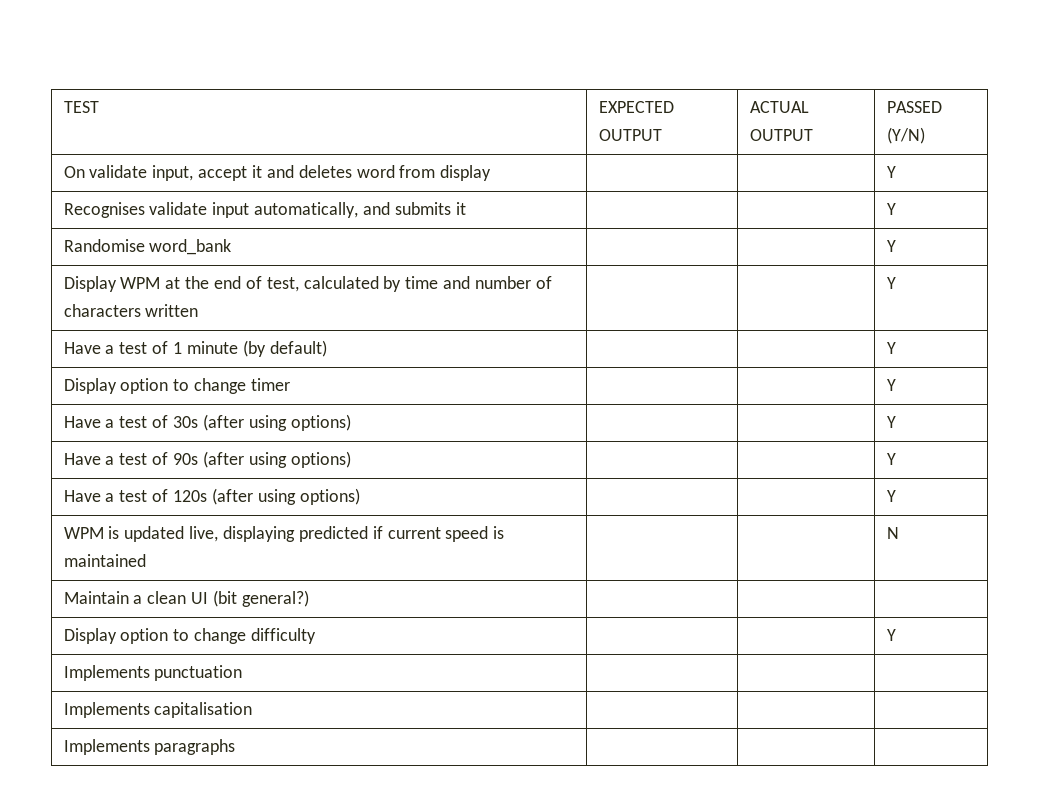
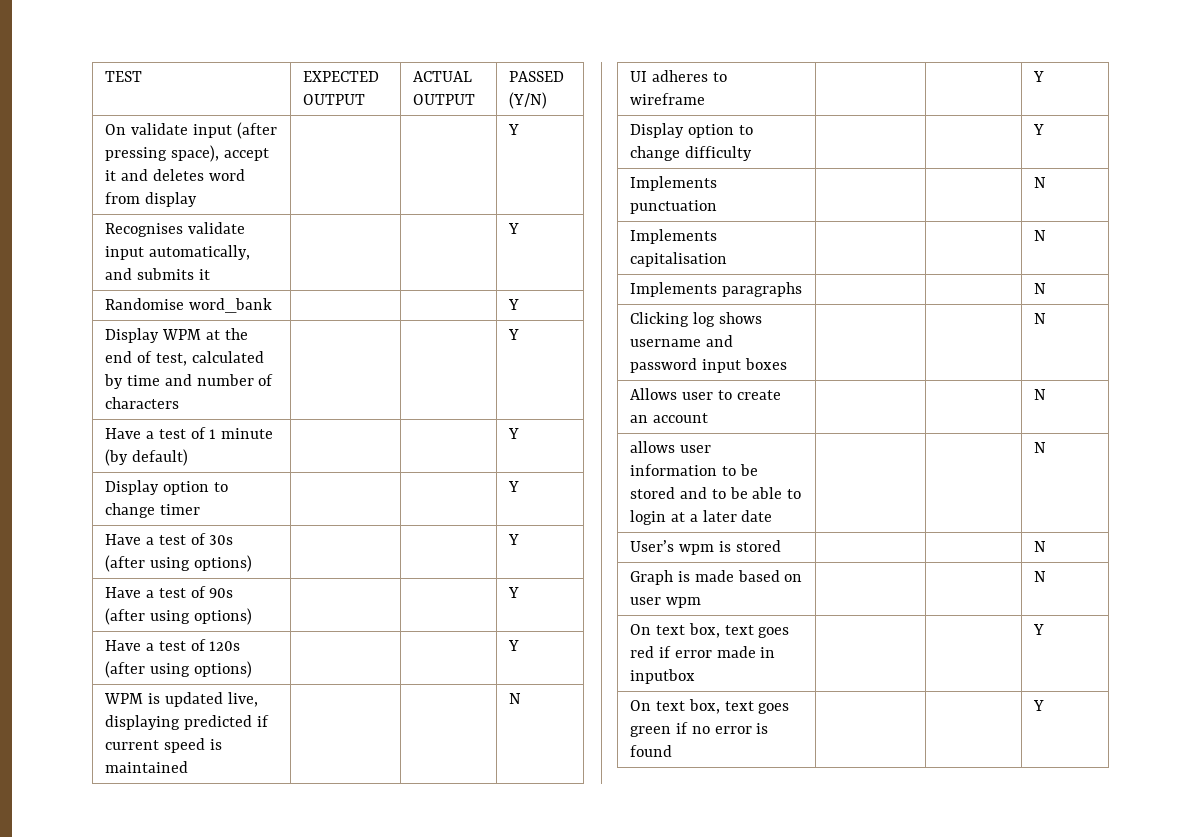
[152,165,194,181] input, -> [192,122,277,139] [105,145,220,162] input (after pressing space),
[145,304,199,317] written -> (180, 403) none
[63,590,309,607] Maintain a clean UI (bit general?) | | | -> [630,70,727,82] [630,93,706,105] [1033,71,1045,82] UI adheres to wireframe | | | Y
(243, 673) none -> [1034,177,1047,188] N
(253, 710) none -> [1034,230,1047,241] N
(236, 747) none -> [1034,283,1047,294] [630,312,762,327] [630,335,734,347] [630,358,787,373] [1034,313,1047,324] [630,388,781,400] [630,413,709,423] [1034,389,1047,400] [630,441,712,453] [630,464,758,476] [630,487,802,499] [630,510,773,525] [1034,442,1047,453] [630,540,781,555] [1034,541,1047,552] [630,570,803,585] [630,597,702,608] [1034,571,1047,582] [630,623,790,638] [630,646,776,658] [630,669,696,684] [1033,624,1045,635] [630,699,790,714] [630,722,769,737] [630,745,673,757] [1033,700,1045,711] N // Clicking log shows username and password input boxes | | | N // Allows user to create an account | | | N // allows user information to be stored and to be able to login at a later date | | | N // User’s wpm is stored | | | N // Graph is made based on user wpm | | | N // On text box, text goes red if error made in inputbox | | | Y // On text box, text goes green if no error is found | | | Y

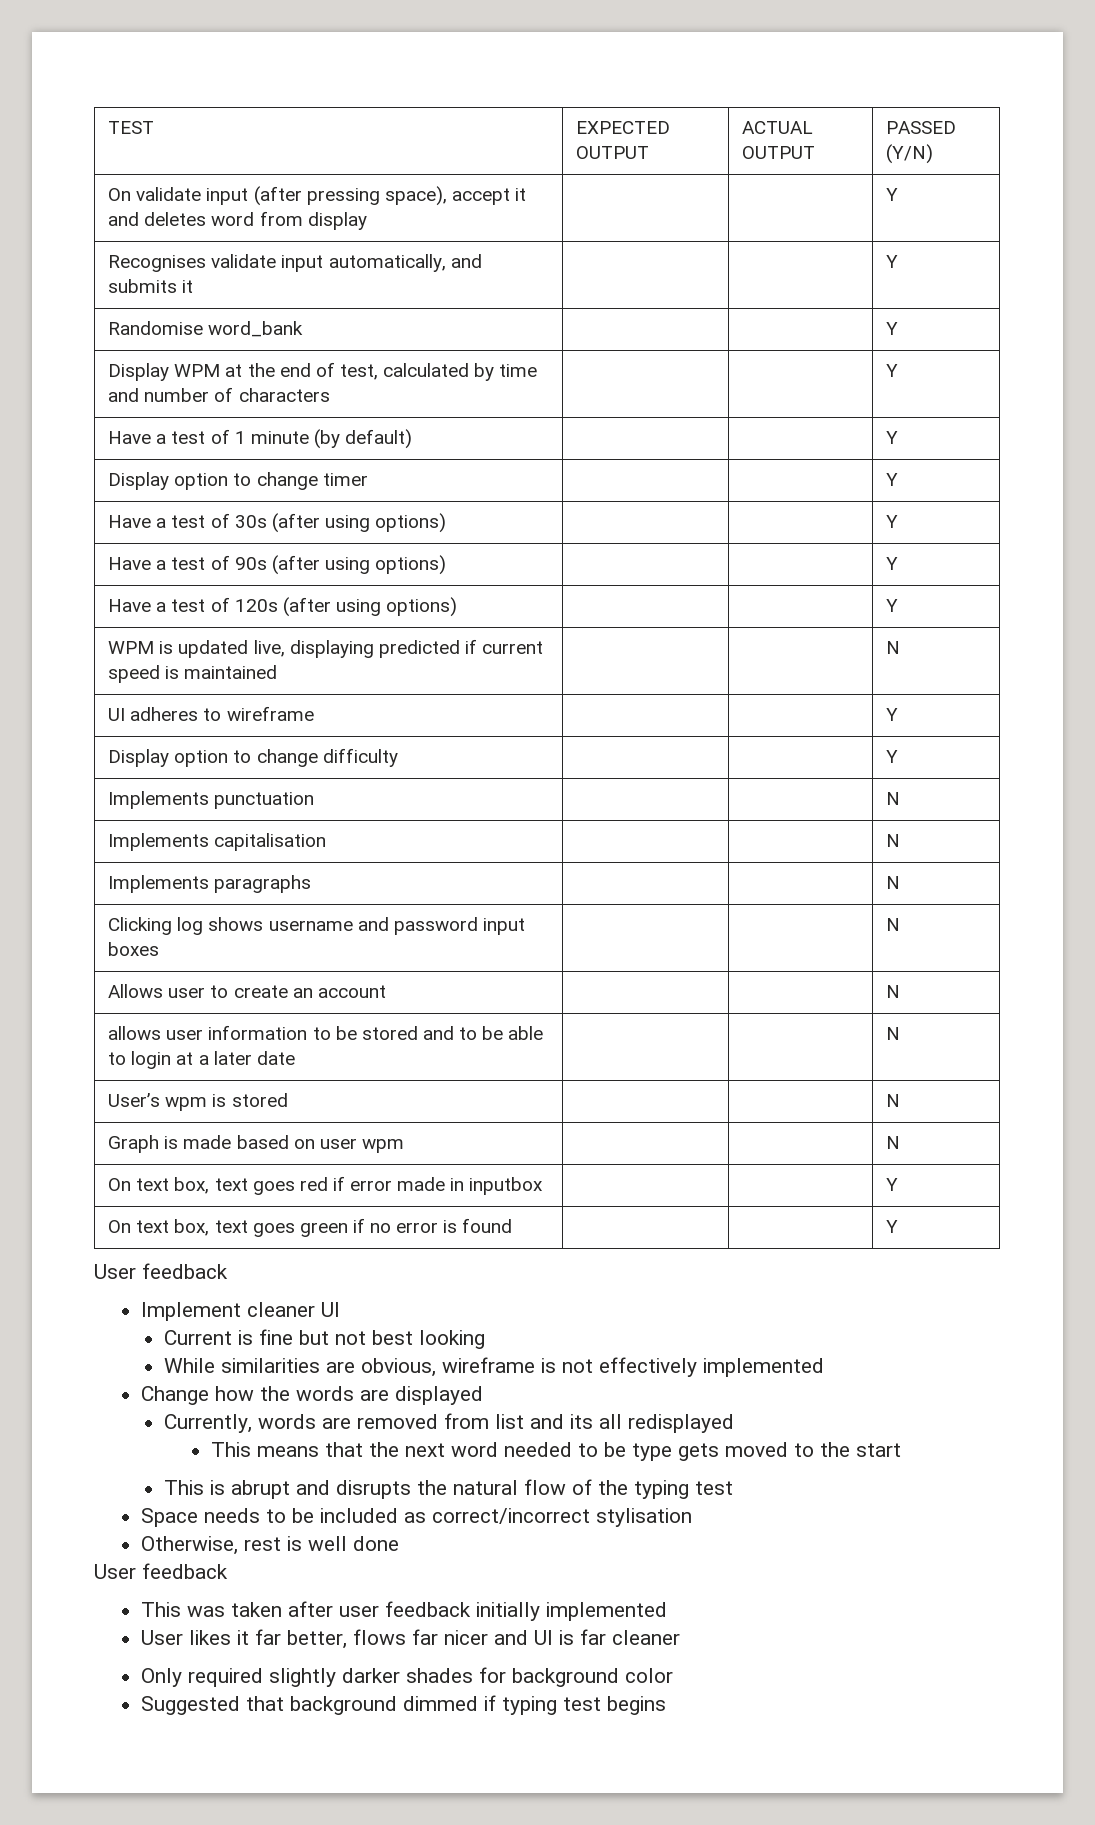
(1045, 705) none -> [94,1263,228,1279] [140,1302,340,1321] [164,1329,486,1349] [164,1357,825,1377] [140,1386,483,1405] [164,1413,735,1433] [210,1442,901,1461] [164,1479,734,1499] [140,1508,692,1527] [140,1536,399,1555] [94,1563,228,1579] [140,1601,667,1621] [140,1629,680,1649] [140,1667,673,1687] [140,1695,666,1715] // User feedback // Implement cleaner UI // Current is fine but not best looking // While similarities are obvious, wireframe is not effectively implemented // Change how the words are displayed // Currently, words are removed from list and its all redisplayed // This means that the next word needed to be type gets moved to the start // This is abrupt and disrupts the natural flow of the typing test // Space needs to be included as correct/incorrect stylisation // Otherwise, rest is well done // User feedback // This was taken after user feedback initially implemented // User likes it far better, flows far nicer and UI is far cleaner // Only required slightly darker shades for background color // Suggested that background dimmed if typing test begins

